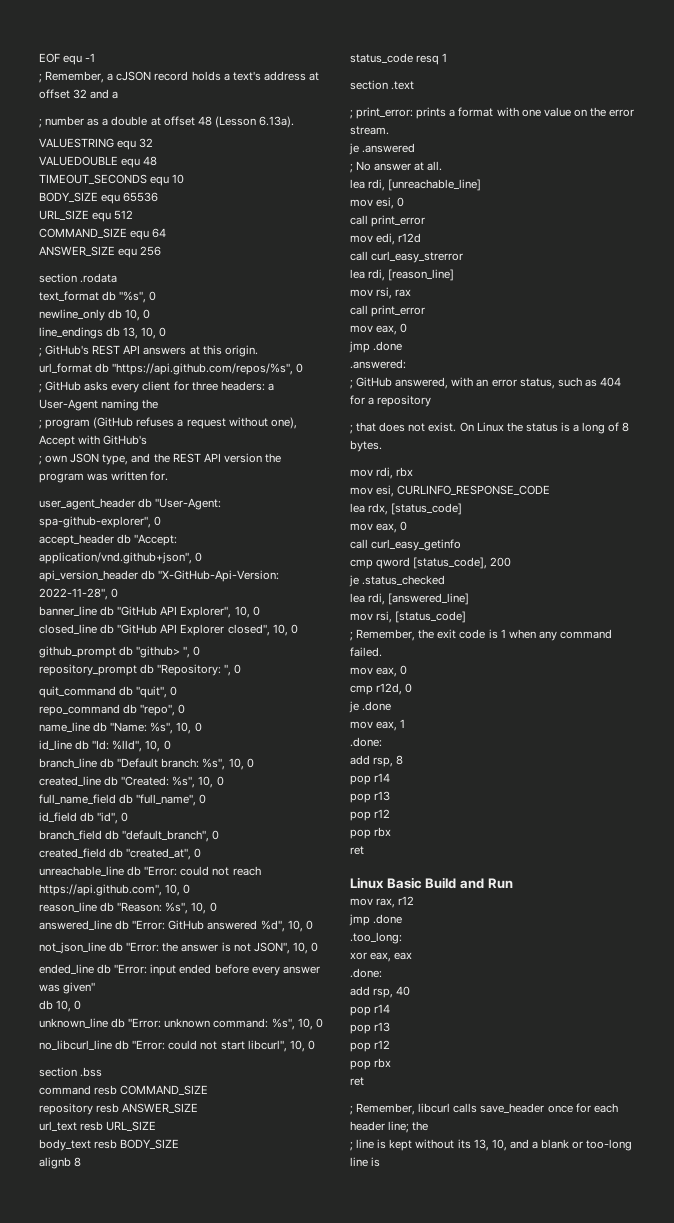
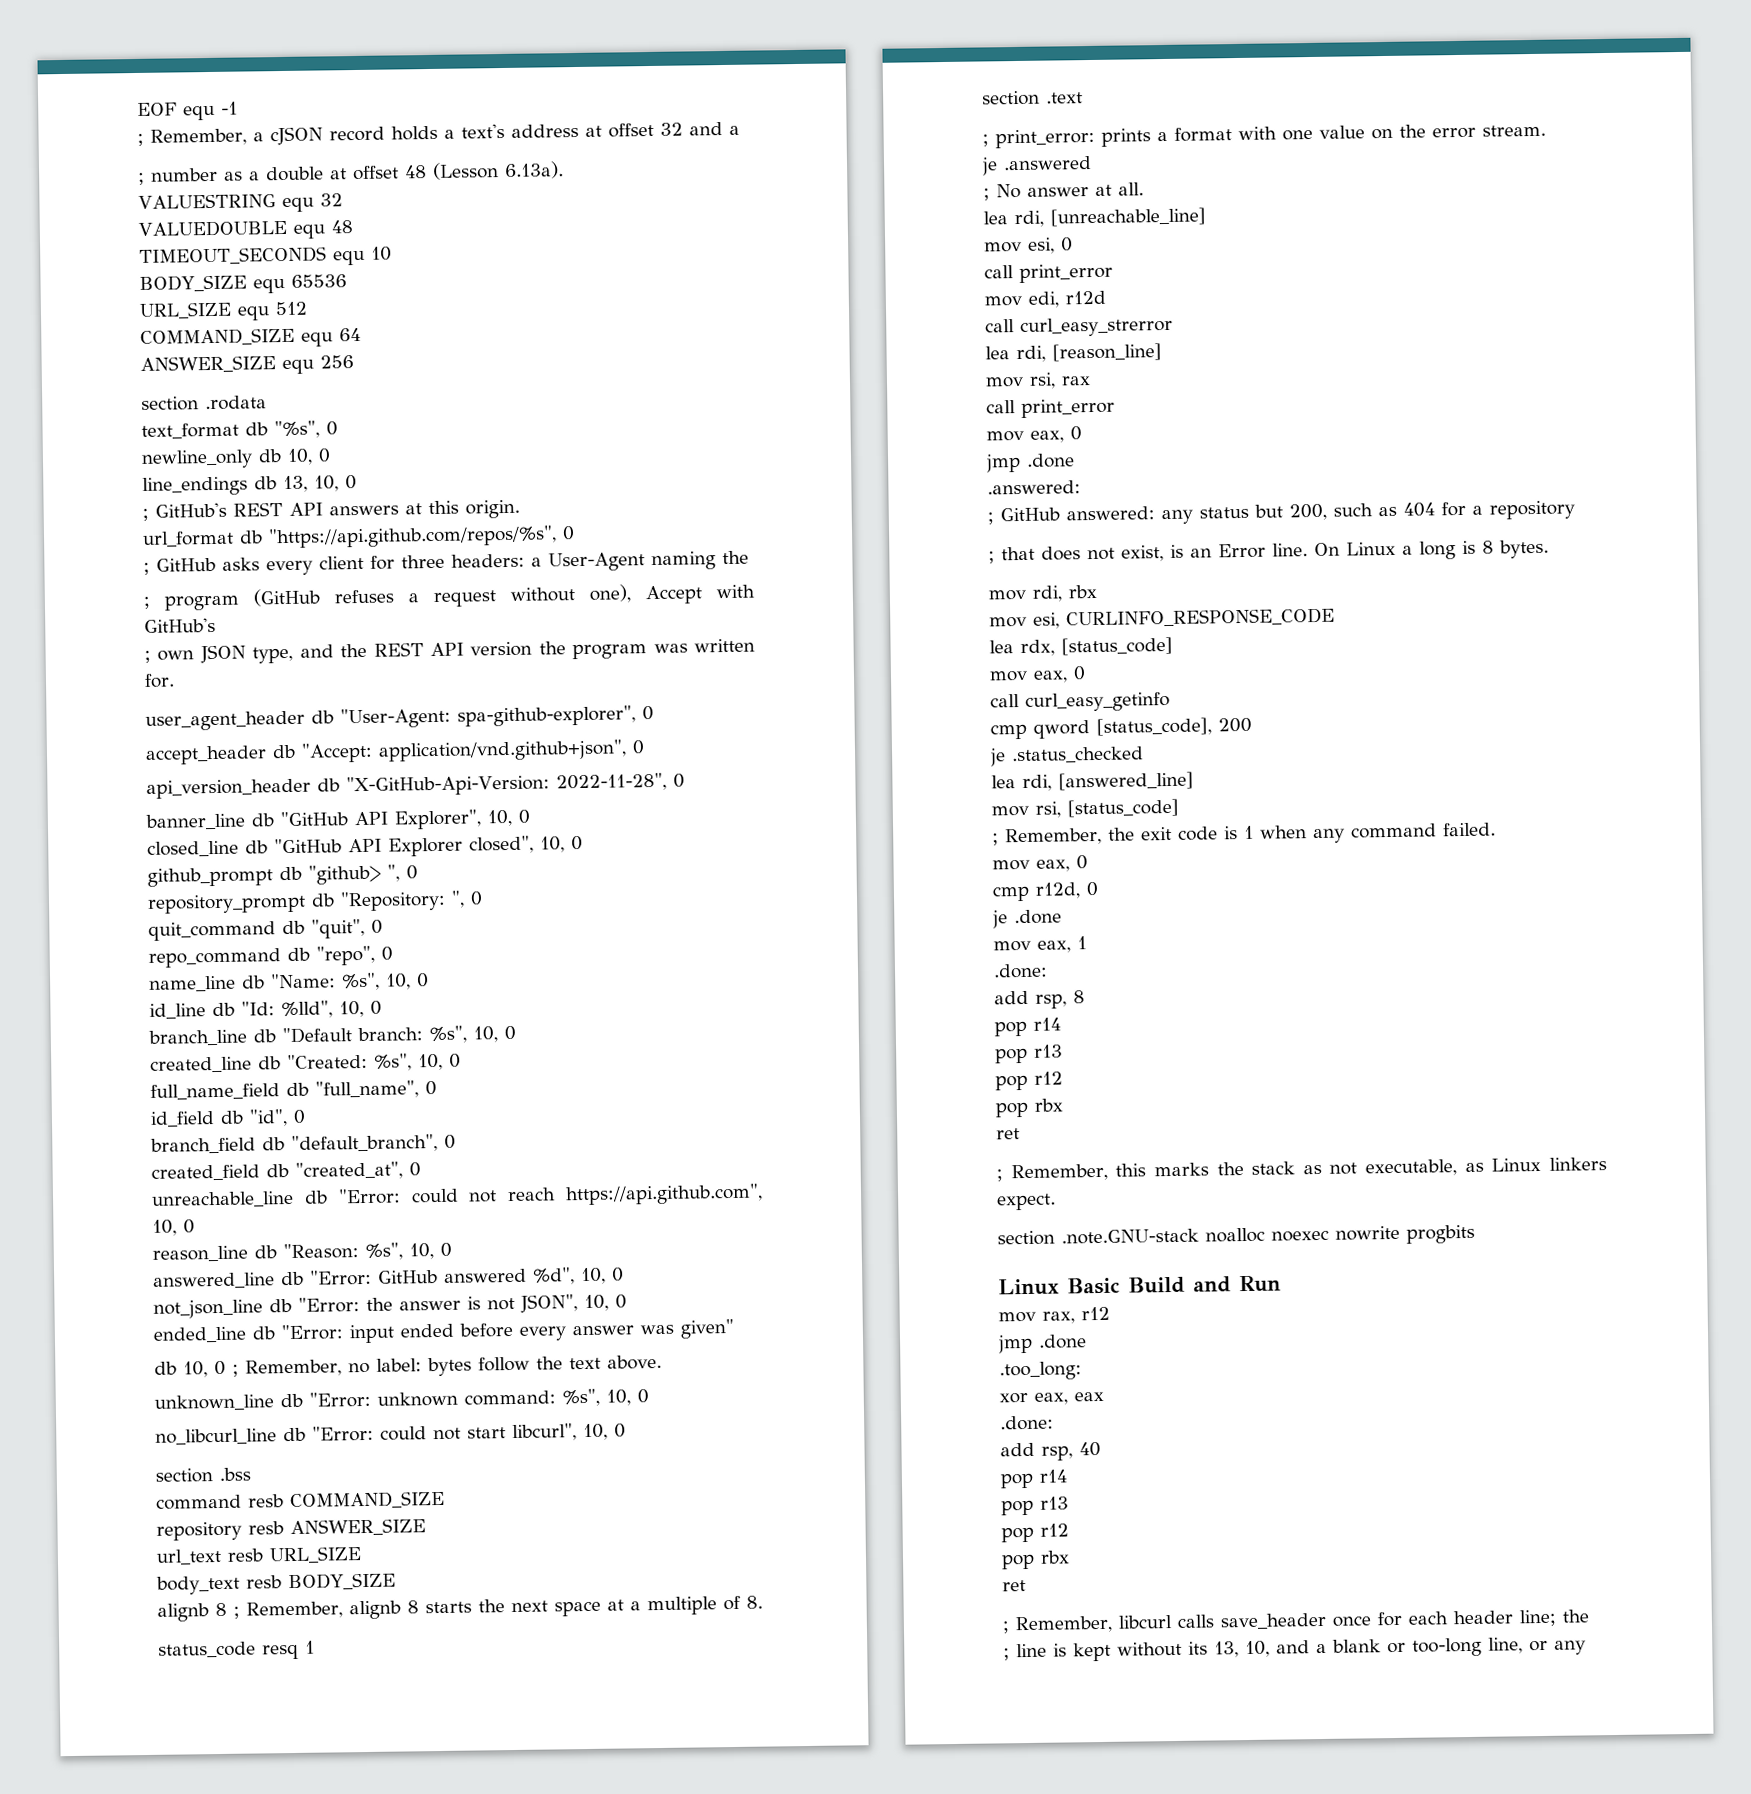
(82, 1005) none -> [232,1354,662,1377] ; Remember, no label: bytes follow the text above.
(82, 1162) none -> [233,1595,763,1620] ; Remember, alignb 8 starts the next space at a multiple of 8.
[395,377,555,389] answered, with an error status, -> [1066,503,1327,525] answered: any status but 200,
[428,422,570,432] exist. On Linux the status is -> [1121,541,1396,562] exist, is an Error line. On Linux
[608,422,620,432] of -> [1462,540,1476,554] is
(364, 850) none -> [996,1157,1607,1182] [997,1193,1056,1211] [997,1224,1475,1246] // ; Remember, this marks the stack as not executable, as Linux linkers expect. // section .note.GNU-stack noalloc noexec nowrite progbits
[350,1157,381,1167] line is -> [1488,1637,1586,1655] line, or any

